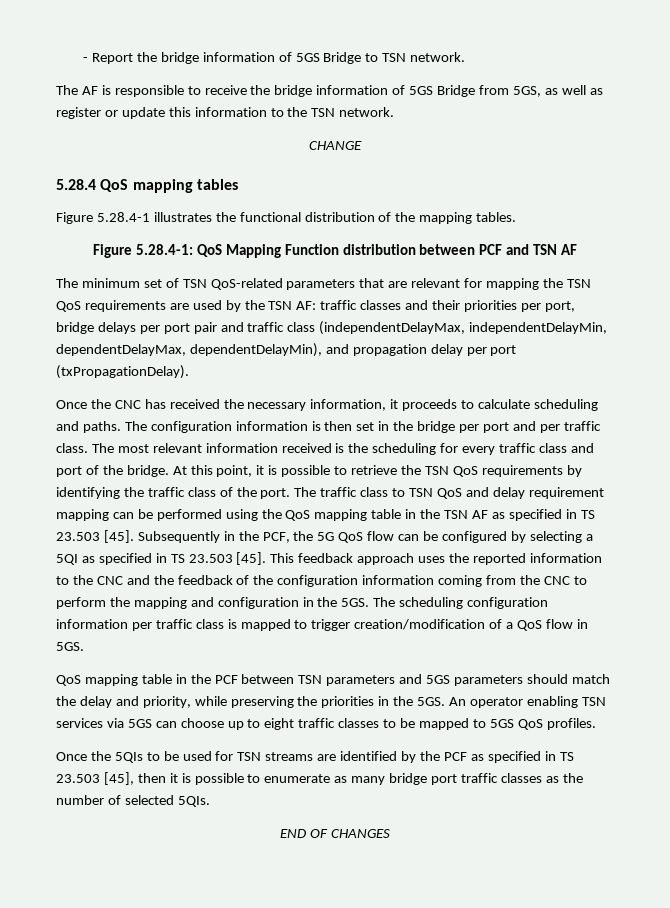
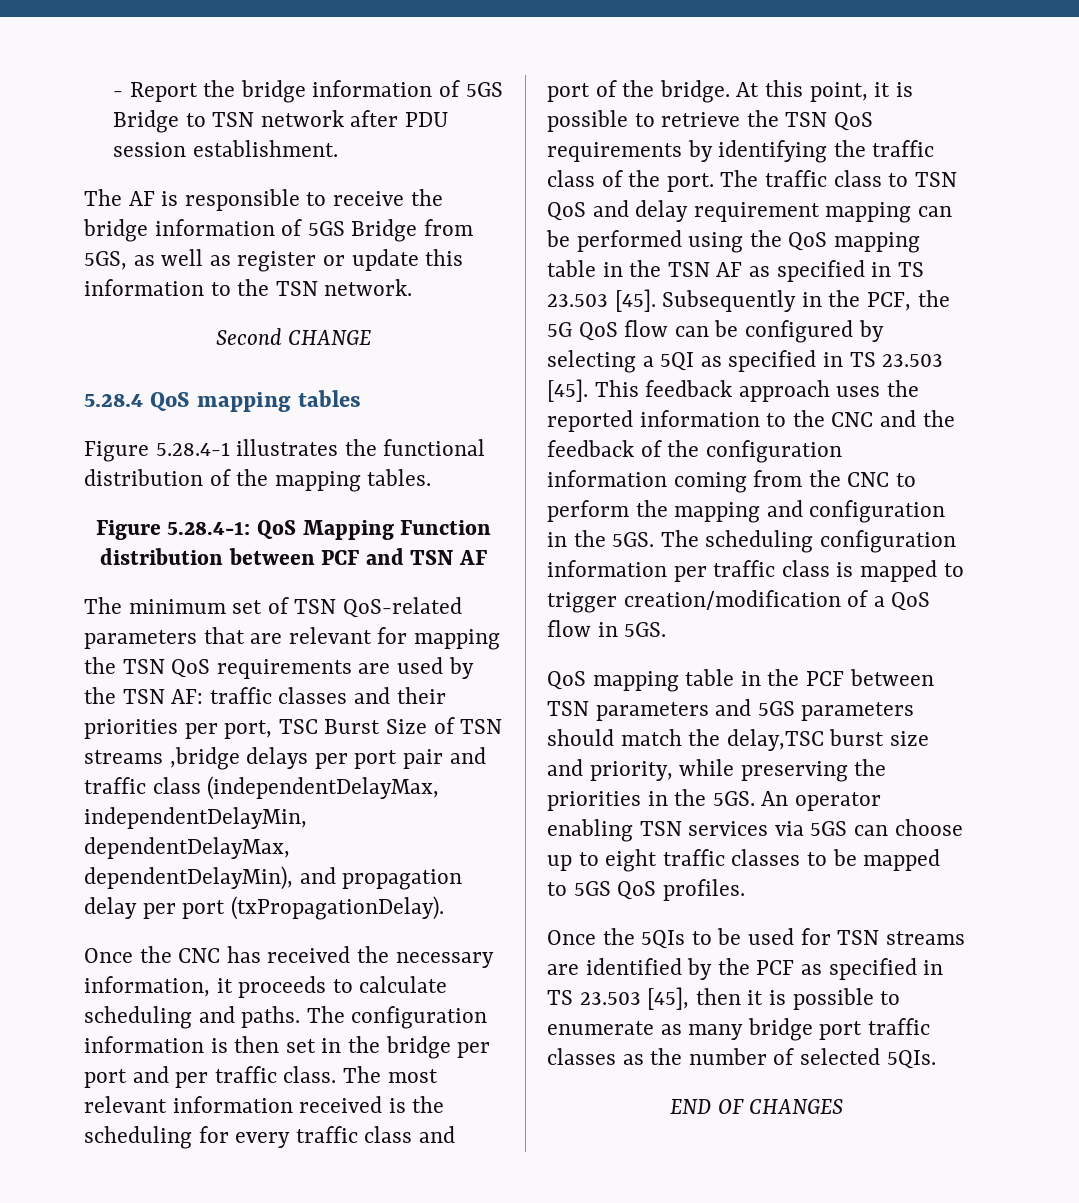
[410,52,466,62] network. -> [260,110,448,127] [112,140,338,157] network after PDU session establishment.
(395, 112) none -> [215,328,282,345] Second
[56,322,94,334] bridge -> [278,717,503,734] [84,747,240,770] TSC Burst Size of TSN streams ,bridge
[79,696,112,708] delay -> [726,729,930,751] delay,TSC burst size

